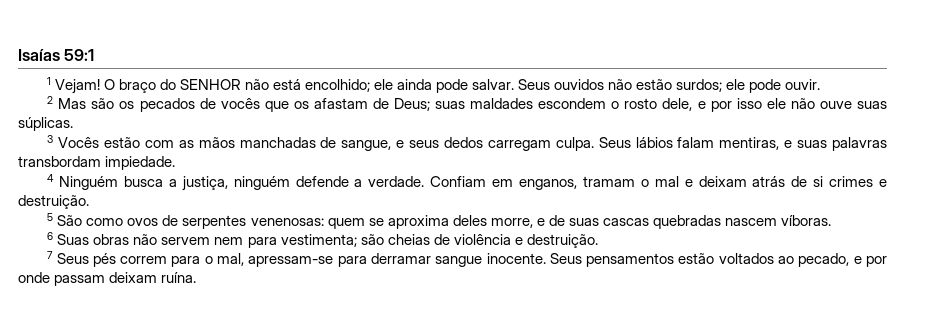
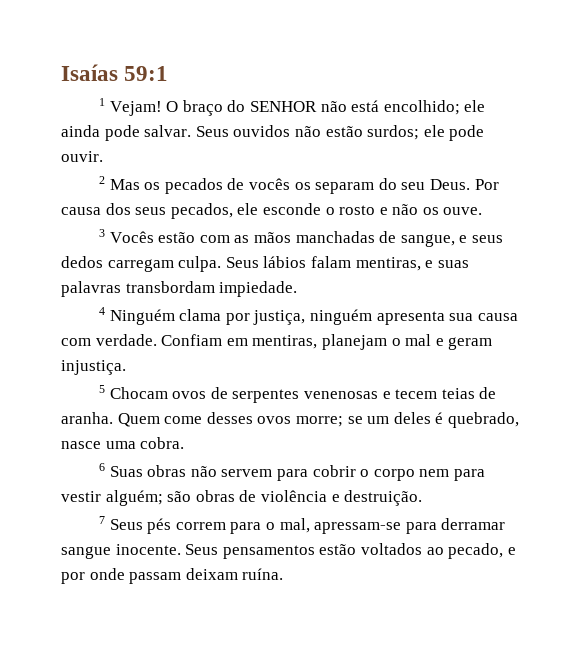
[91,98,115,109] são -> (140, 184) none
[264,98,887,112] [18,117,73,131] que os afastam de Deus; suas maldades escondem o rosto dele, e por isso ele não ouve suas súplicas. -> [294,178,499,194] [61,203,483,219] os separam do seu Deus. Por causa dos seus pecados, ele esconde o rosto e não os ouve.
[124,176,363,191] busca a justiça, ninguém defende a -> [179,309,518,325] [61,338,91,346] clama por justiça, ninguém apresenta sua causa com
[519,176,635,190] enganos, tramam -> [252,334,387,350] mentiras, planejam
[698,176,888,187] [18,195,89,209] deixam atrás de si crimes e destruição. -> [448,337,493,350] [61,360,126,375] geram injustiça.
[57,215,124,226] São como -> [109,387,168,399] Chocam
[250,215,832,229] venenosas: quem se aproxima deles morre, e de suas cascas quebradas nascem víboras. -> [304,387,497,399] [61,412,519,428] [61,437,185,449] venenosas e tecem teias de aranha. Quem come desses ovos morre; se um deles é quebrado, nasce uma cobra.
[214,234,430,248] nem para vestimenta; são cheias -> [277,465,485,481] [61,490,235,506] para cobrir o corpo nem para vestir alguém; são obras

